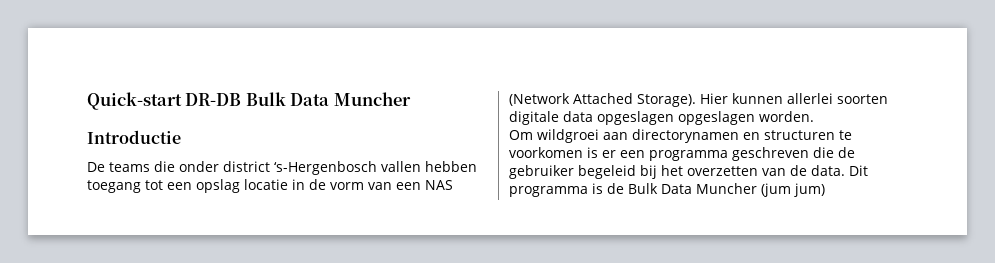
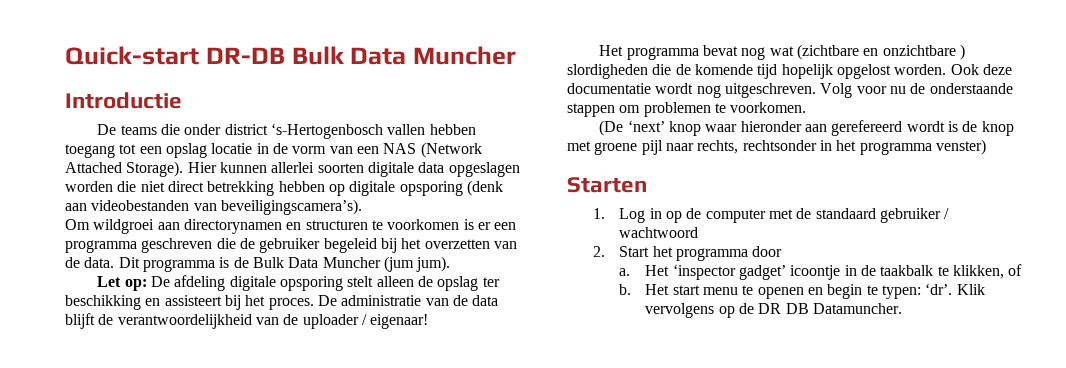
[274,161,377,175] ‘s-Hergenbosch -> [270,123,383,139] ‘s-Hertogenbosch
[678,111,814,125] opgeslagen worden. -> [65,180,503,196] [65,199,362,215] worden die niet direct betrekking hebben op digitale opsporing (denk aan videobestanden van beveiligingscamera’s).
[794,183,825,197] jum) -> [416,256,451,272] [97,275,500,291] [65,295,499,310] [65,313,429,329] [599,44,965,60] [567,64,1012,79] [567,83,1013,98] [567,102,807,117] [599,120,1014,136] [567,139,986,155] [567,177,647,193] [593,208,950,223] [619,227,699,238] [593,246,783,261] [619,264,1023,280] [619,283,985,299] [645,303,903,318] jum). // Let op: De afdeling digitale opsporing stelt alleen de opslag ter beschikking en assisteert bij het proces. De administratie van de data blijft de verantwoordelijkheid van de uploader / eigenaar! // Het programma bevat nog wat (zichtbare en onzichtbare ) slordigheden die de komende tijd hopelijk opgelost worden. Ook deze documentatie wordt nog uitgeschreven. Volg voor nu de onderstaande stappen om problemen te voorkomen. // (De ‘next’ knop waar hieronder aan gerefereerd wordt is de knop met groene pijl naar rechts, rechtsonder in het programma venster) // Starten // 1. Log in op de computer met de standaard gebruiker / wachtwoord // 2. Start het programma door // a. Het ‘inspector gadget’ icoontje in de taakbalk te klikken, of // b. Het start menu te openen en begin te typen: ‘dr’. Klik vervolgens op de DR DB Datamuncher.

